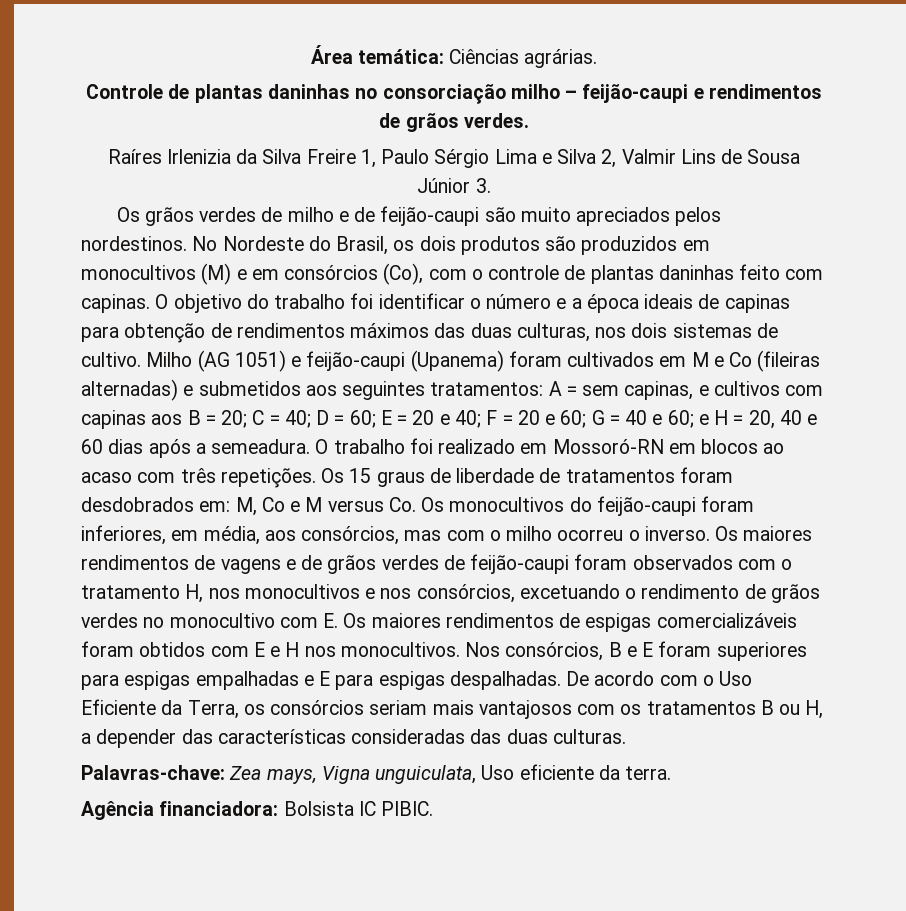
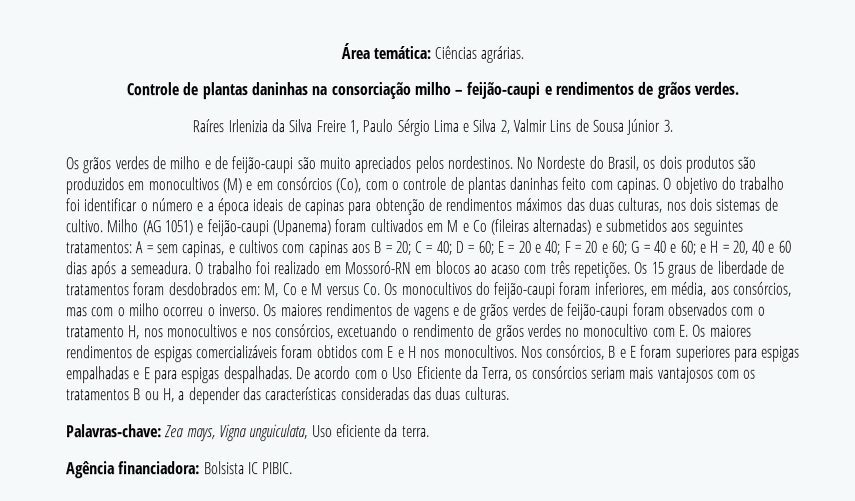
[355,88,378,99] no -> [311,86,328,96] na

